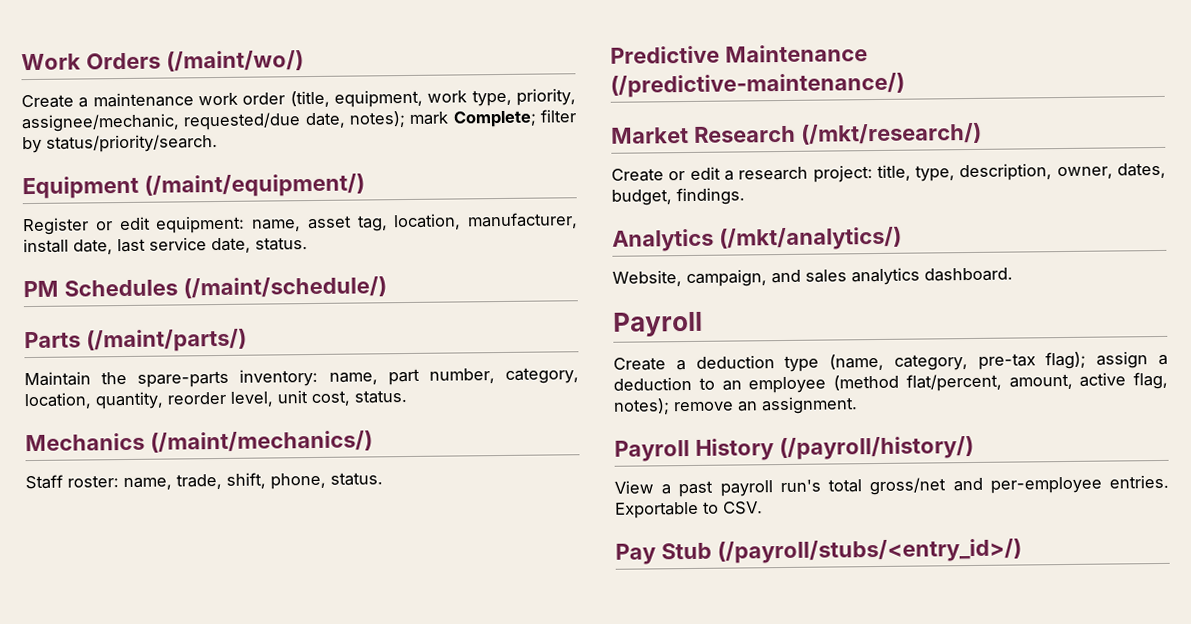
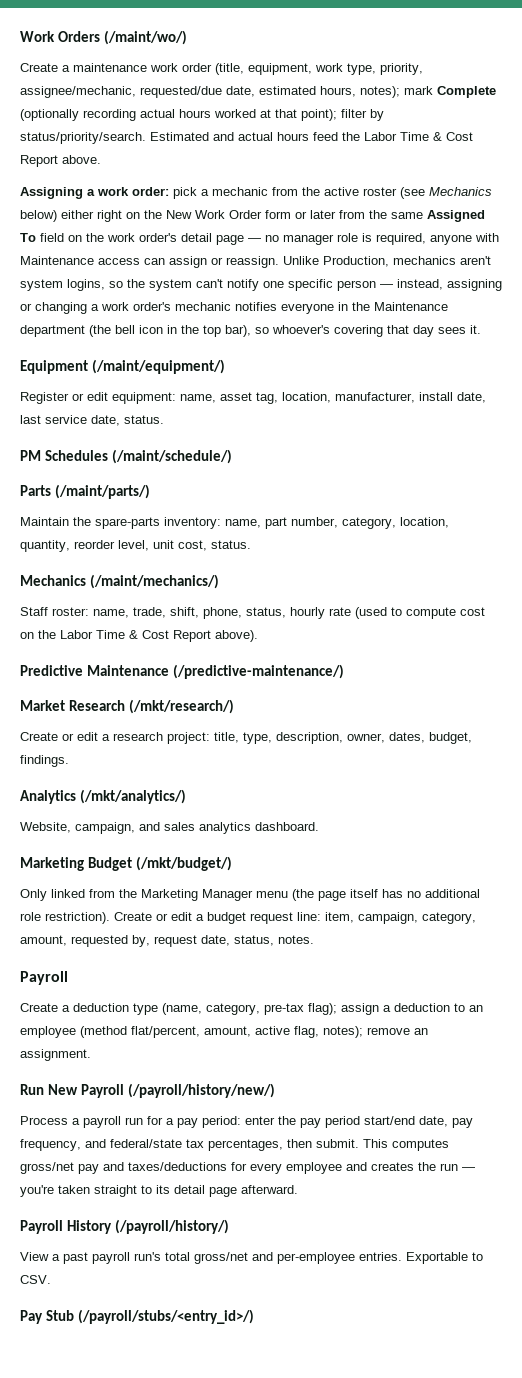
[349,109,576,128] [22,134,218,154] notes); mark Complete; filter by status/priority/search. -> [259,86,496,98] [20,109,384,121] [20,132,473,144] [20,155,101,167] [20,187,492,199] [20,210,485,222] [20,233,499,245] [20,256,491,268] [20,279,502,291] [20,302,448,314] [20,325,481,337] estimated hours, notes); mark Complete (optionally recording actual hours worked at that point); filter by status/priority/search. Estimated and actual hours feed the Labor Time & Cost Report above. // Assigning a work order: pick a mechanic from the active roster (see Mechanics below) either right on the New Work Order form or later from the same Assigned To field on the work order's detail page — no manager role is required, anyone with Maintenance access can assign or reassign. Unlike Production, mechanics aren't system logins, so the system can't notify one specific person — instead, assigning or changing a work order's mechanic notifies everyone in the Maintenance department (the bell icon in the top bar), so whoever's covering that day sees it.
[330,472,383,486] status. -> [246,607,485,619] [20,630,258,642] status, hourly rate (used to compute cost on the Labor Time & Cost Report above).
(1013, 274) none -> [20,856,233,871] [20,889,480,901] [20,912,476,924] [20,935,314,947] // Marketing Budget (/mkt/budget/) // Only linked from the Marketing Manager menu (the page itself has no additional role restriction). Create or edit a budget request line: item, campaign, category, amount, requested by, request date, status, notes.
(858, 405) none -> [20,1083,276,1098] [20,1116,473,1128] [20,1139,449,1151] [20,1162,475,1174] [20,1185,298,1197] // Run New Payroll (/payroll/history/new/) // Process a payroll run for a pay period: enter the pay period start/end date, pay frequency, and federal/state tax percentages, then submit. This computes gross/net pay and taxes/deductions for every employee and creates the run — you're taken straight to its detail page afterward.

